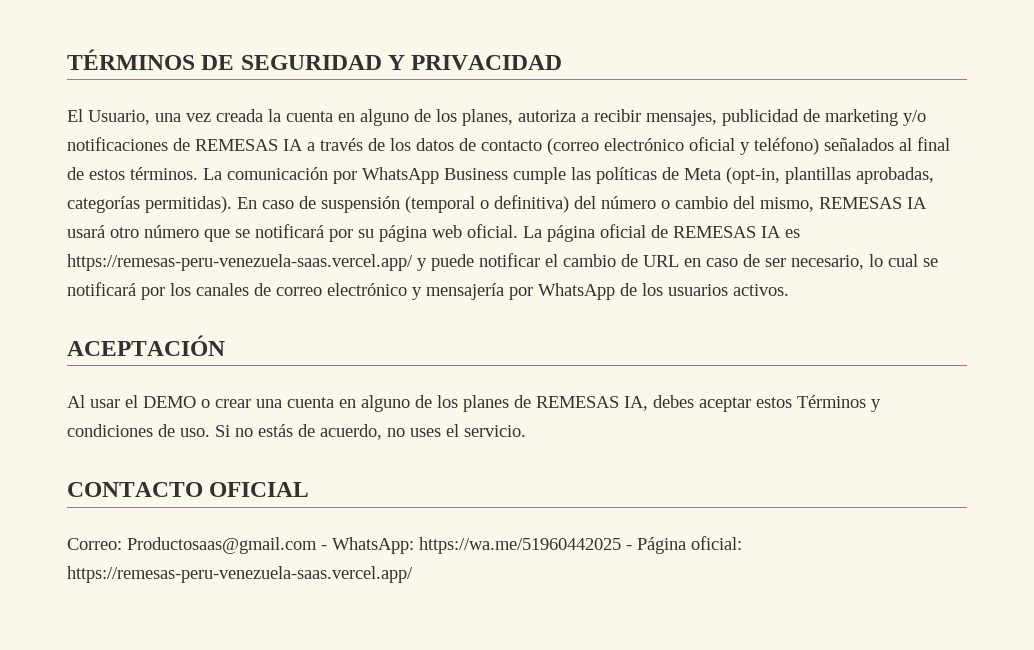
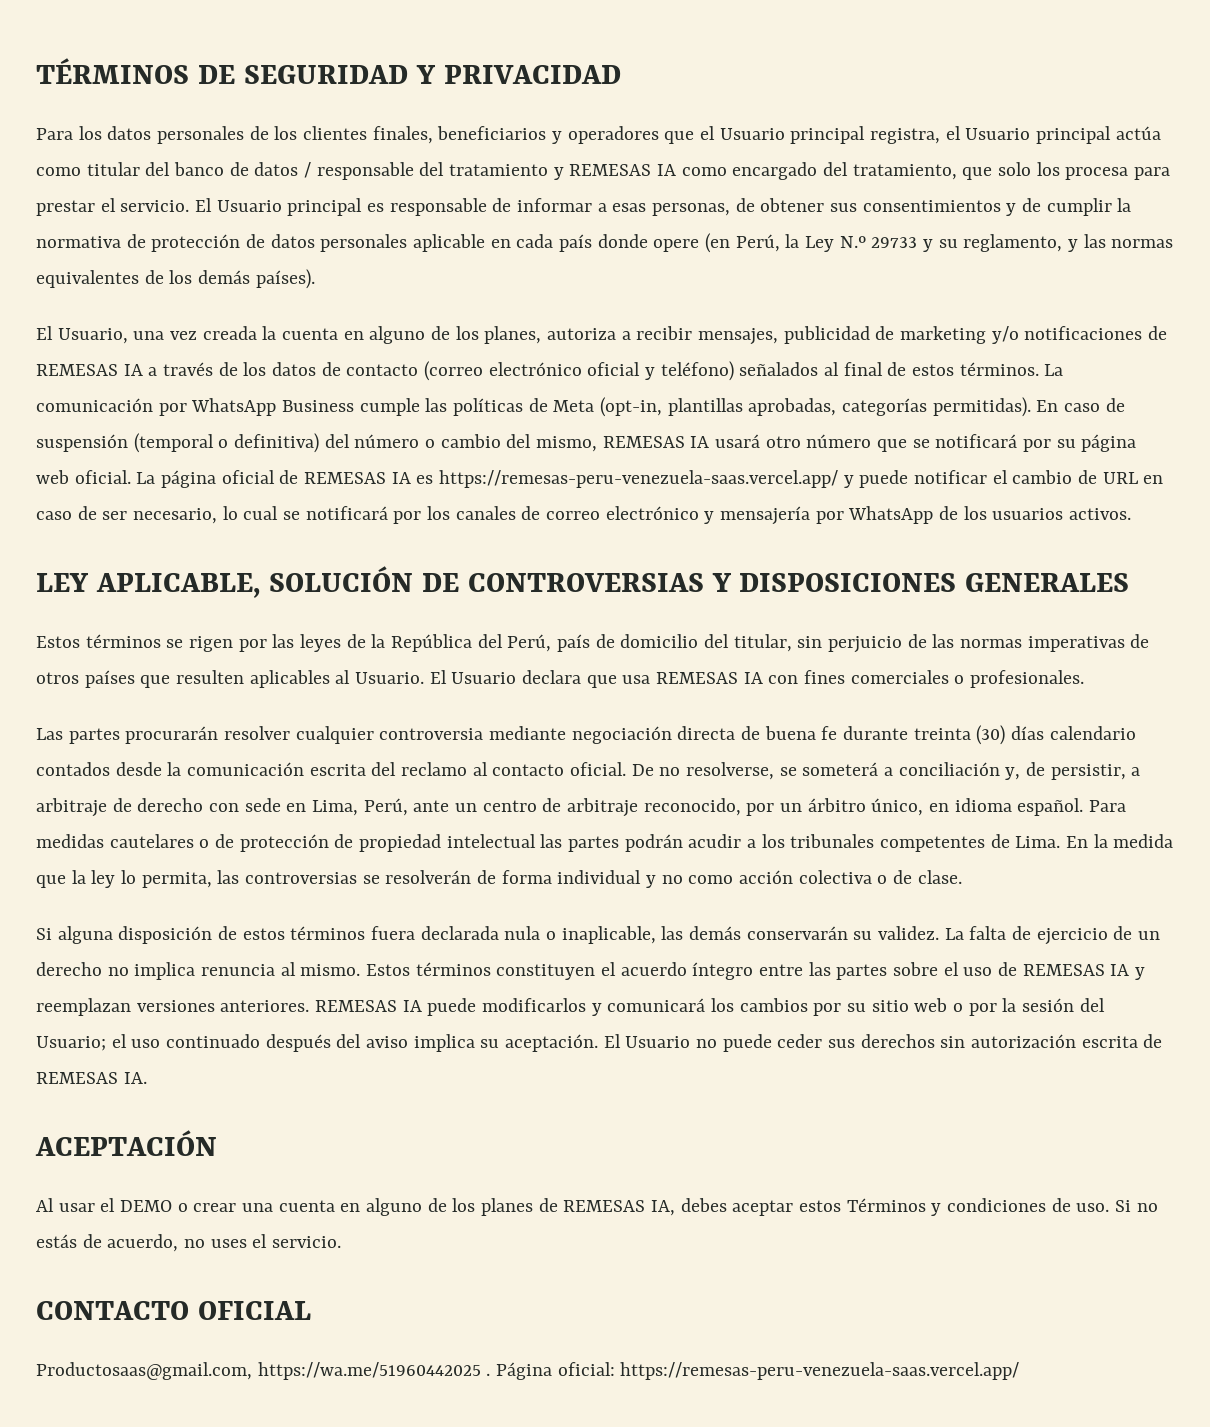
(563, 62) none -> [36,126,1161,144] [36,162,1171,180] [36,198,1132,216] [36,233,1174,253] [36,269,315,289] // Para los datos personales de los clientes finales, beneficiarios y operadores que el Usuario principal registra, el Usuario principal actúa como titular del banco de datos / responsable del tratamiento y REMESAS IA como encargado del tratamiento, que solo los procesa para prestar el servicio. El Usuario principal es responsable de informar a esas personas, de obtener sus consentimientos y de cumplir la normativa de protección de datos personales aplicable en cada país donde opere (en Perú, la Ley N.º 29733 y su reglamento, y las normas equivalentes de los demás países).
(789, 290) none -> [36,566,1130,598] [36,634,1150,653] [36,670,1085,688] [36,725,1136,745] [36,762,1141,780] [36,798,1127,817] [36,834,1174,852] [36,870,962,888] [36,926,1161,945] [36,962,1146,980] [36,998,1105,1016] [36,1034,1163,1052] [36,1072,147,1084] // LEY APLICABLE, SOLUCIÓN DE CONTROVERSIAS Y DISPOSICIONES GENERALES // Estos términos se rigen por las leyes de la República del Perú, país de domicilio del titular, sin perjuicio de las normas imperativas de otros países que resulten aplicables al Usuario. El Usuario declara que usa REMESAS IA con fines comerciales o profesionales. // Las partes procurarán resolver cualquier controversia mediante negociación directa de buena fe durante treinta (30) días calendario contados desde la comunicación escrita del reclamo al contacto oficial. De no resolverse, se someterá a conciliación y, de persistir, a arbitraje de derecho con sede en Lima, Perú, ante un centro de arbitraje reconocido, por un árbitro único, en idioma español. Para medidas cautelares o de protección de propiedad intelectual las partes podrán acudir a los tribunales competentes de Lima. En la medida que la ley lo permita, las controversias se resolverán de forma individual y no como acción colectiva o de clase. // Si alguna disposición de estos términos fuera declarada nula o inaplicable, las demás conservarán su validez. La falta de ejercicio de un derecho no implica renuncia al mismo. Estos términos constituyen el acuerdo íntegro entre las partes sobre el uso de REMESAS IA y reemplazan versiones anteriores. REMESAS IA puede modificarlos y comunicará los cambios por su sitio web o por la sesión del Usuario; el uso continuado después del aviso implica su aceptación. El Usuario no puede ceder sus derechos sin autorización escrita de REMESAS IA.
[67,537,632,554] Correo: Productosaas@gmail.com - WhatsApp: https://wa.me/51960442025 - -> [36,1362,491,1380] Productosaas@gmail.com, https://wa.me/51960442025 .

